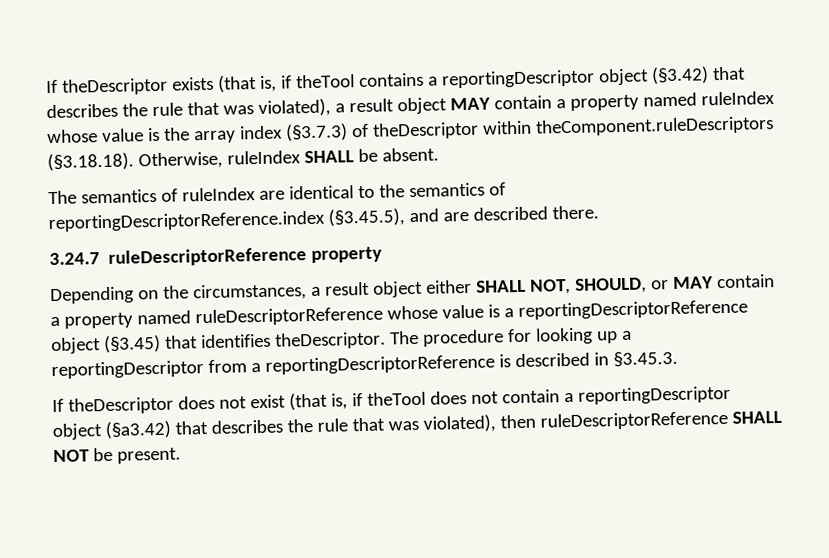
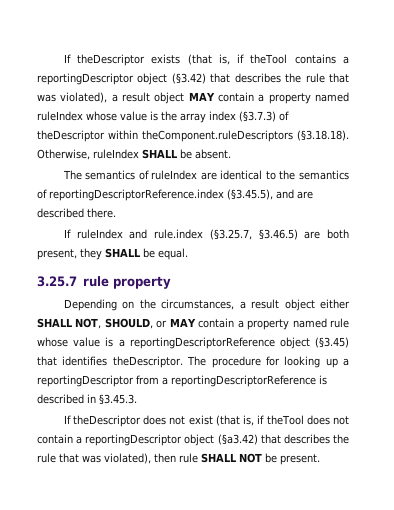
[49,247,308,267] 3.24.7 ruleDescriptorReference -> [63,229,349,240] [37,248,188,260] [37,276,109,287] If ruleIndex and rule.index (§3.25.7, §3.46.5) are both present, they SHALL be equal. // 3.25.7 rule
[194,306,383,327] ruleDescriptorReference -> [330,318,350,328] rule
[539,410,728,431] ruleDescriptorReference -> [179,453,198,463] rule

